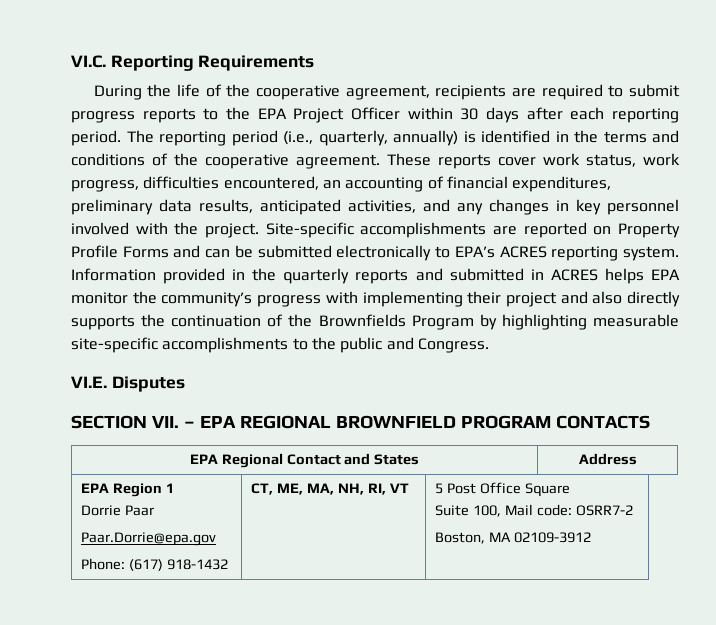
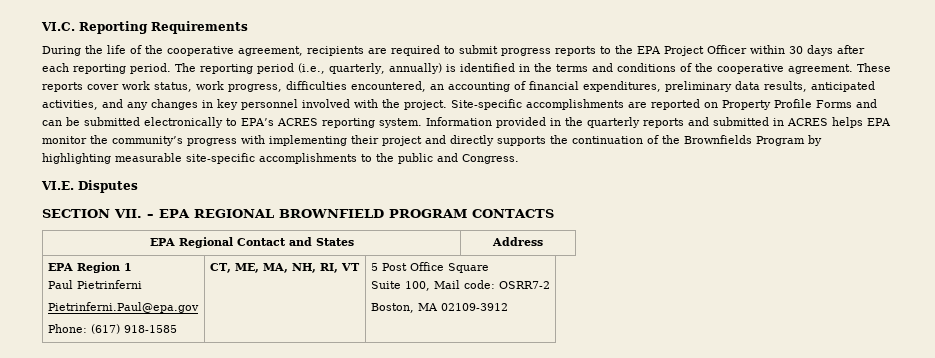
[592,291,623,304] also -> (446, 139) none
[81,505,155,516] [81,532,217,546] Dorrie Paar // Paar.Dorrie@epa.gov -> [47,280,142,289] [47,302,199,313] Paul Pietrinferni // Pietrinferni.Paul@epa.gov
[167,559,229,570] 918-1432 -> [123,325,177,333] 918-1585

